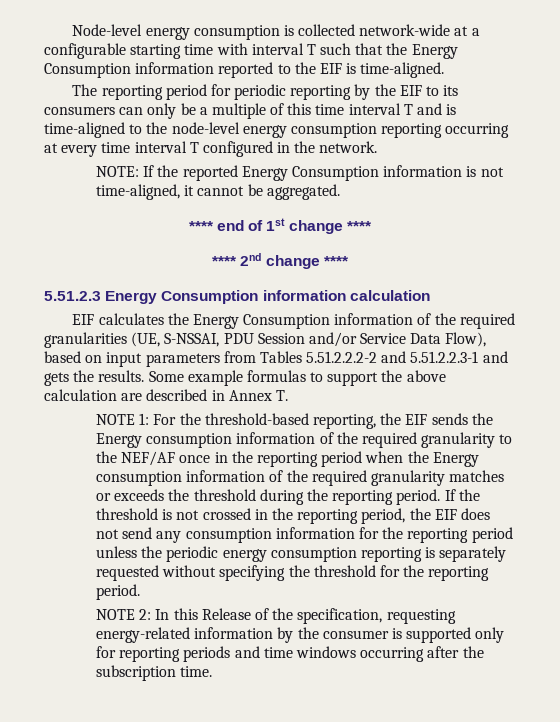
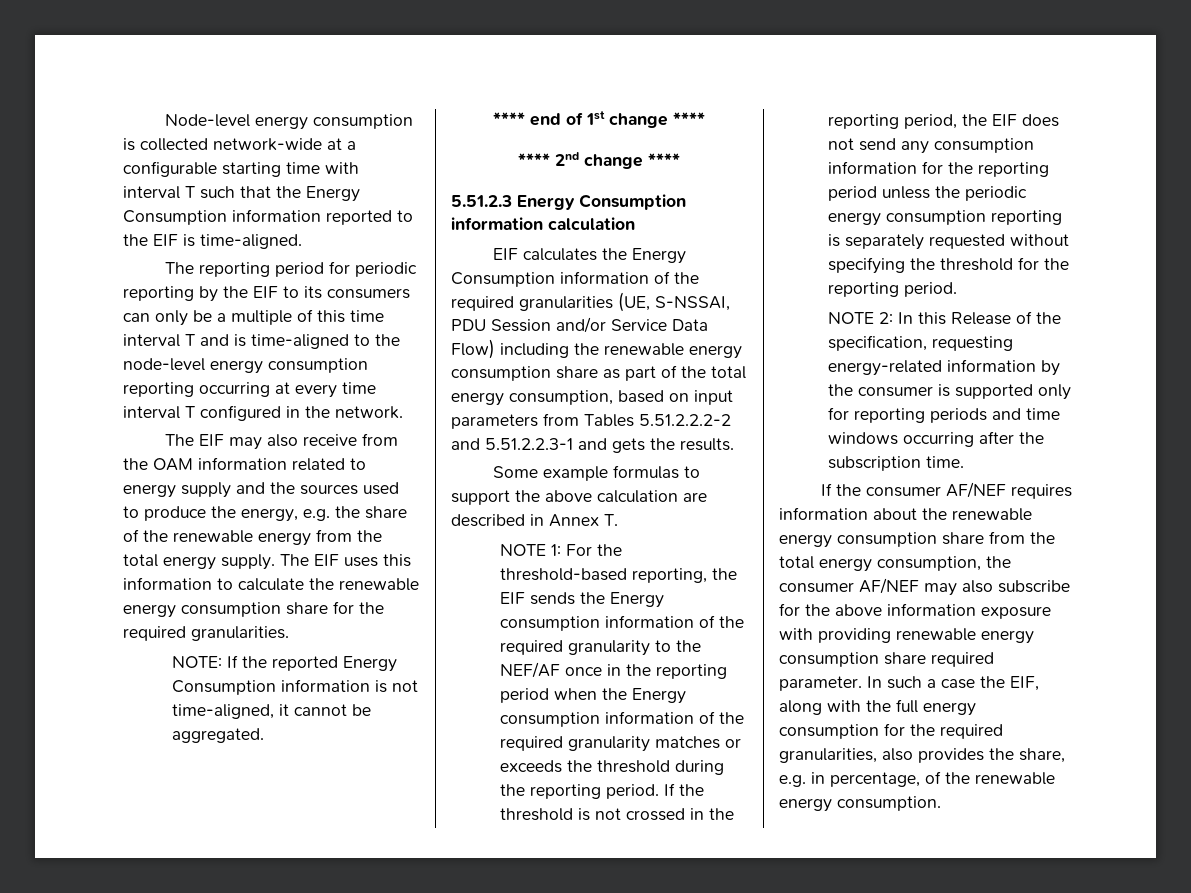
(378, 147) none -> [164,433,398,450] [123,457,366,471] [123,482,399,498] [123,506,407,522] [123,529,382,546] [123,554,411,570] [123,577,419,591] [123,601,384,618] [123,626,289,641] // The EIF may also receive from the OAM information related to energy supply and the sources used to produce the energy, e.g. the share of the renewable energy from the total energy supply. The EIF uses this information to calculate the renewable energy consumption share for the required granularities.
[445,332,487,347] Flow), -> [451,339,742,359] [451,365,746,381] [451,390,613,406] Flow) including the renewable energy consumption share as part of the total energy consumption,
(145, 376) none -> (734, 444) //
(213, 671) none -> [820,482,1072,499] [779,507,1032,521] [779,531,1055,548] [779,556,1011,572] [779,578,1070,596] [779,603,1051,619] [779,628,1034,644] [779,652,994,667] [779,676,1039,691] [779,699,976,716] [779,723,1003,739] [779,748,1065,763] [779,771,1055,787] [779,796,941,812] // If the consumer AF/NEF requires information about the renewable energy consumption share from the total energy consumption, the consumer AF/NEF may also subscribe for the above information exposure with providing renewable energy consumption share required parameter. In such a case the EIF, along with the full energy consumption for the required granularities, also provides the share, e.g. in percentage, of the renewable energy consumption.

